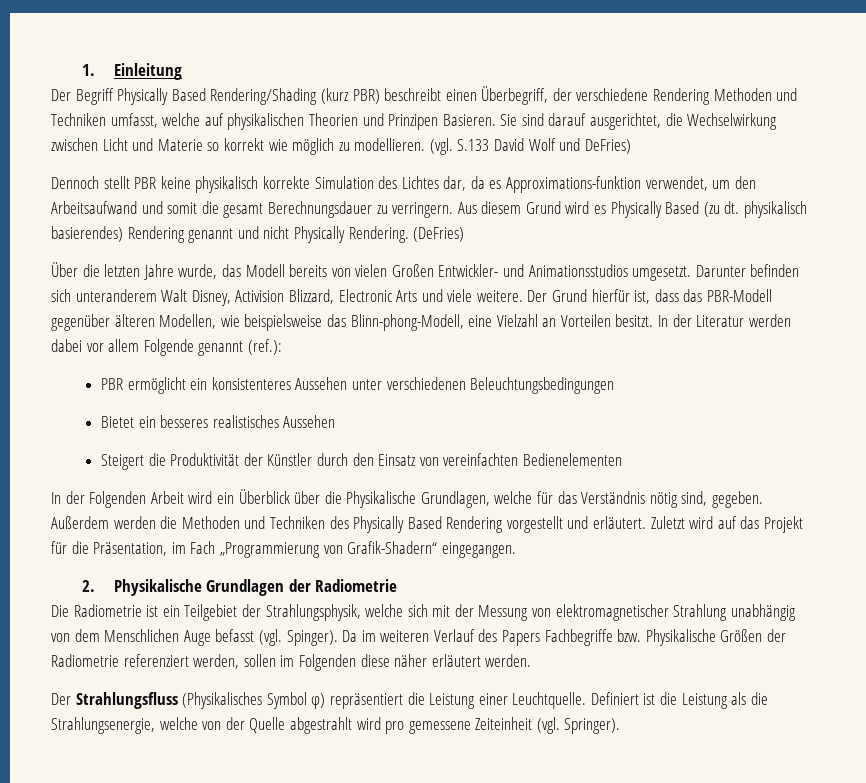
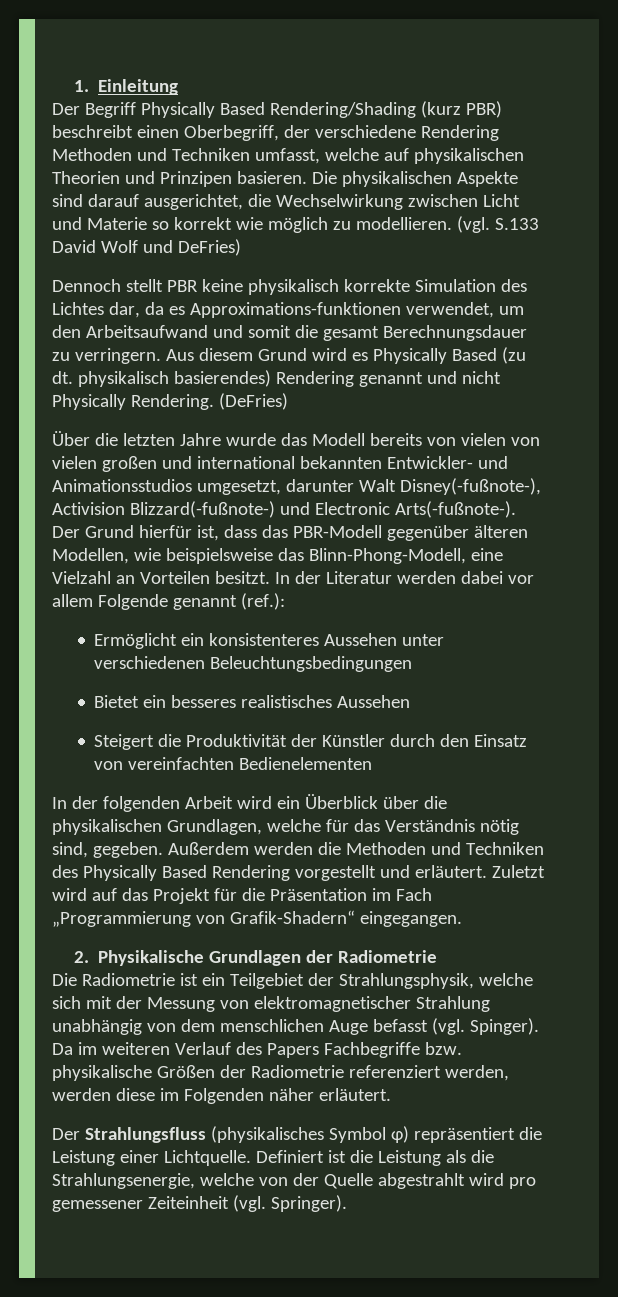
[481,86,549,105] Überbegriff, -> [183,125,279,141] Oberbegriff,
[442,114,518,126] Basieren. Sie -> [236,171,518,187] basieren. Die physikalischen Aspekte
[506,176,642,193] Approximations-funktion -> [189,302,401,318] Approximations-funktionen
[178,264,218,279] wurde, -> [225,433,276,446] wurde
[391,264,800,281] [51,289,523,306] Großen Entwickler- und Animationsstudios umgesetzt. Darunter befinden sich unteranderem Walt Disney, Activision Blizzard, Electronic Arts und viele weitere. -> [510,437,540,446] [52,456,508,472] [52,478,541,495] [52,501,516,518] von vielen großen und international bekannten Entwickler- und Animationsstudios umgesetzt, darunter Walt Disney(-fußnote-), Activision Blizzard(-fußnote-) und Electronic Arts(-fußnote-).
[350,314,464,331] Blinn-phong-Modell, -> [308,548,466,564] Blinn-Phong-Modell,
[100,377,186,394] PBR ermöglicht -> [94,633,178,649] Ermöglicht
[89,491,147,508] Folgenden -> [102,796,180,812] folgenden
[346,491,417,508] Physikalische -> [52,819,162,835] physikalischen
[93,542,168,556] Präsentation, -> [269,888,367,901] Präsentation
[104,629,180,642] Menschlichen -> [219,1019,324,1032] menschlichen
[645,629,716,646] Physikalische -> [52,1065,152,1081] physikalische
[243,654,532,671] sollen im Folgenden diese näher erläutert werden. -> [52,1088,391,1104] werden diese im Folgenden näher erläutert.
[182,692,263,709] (Physikalisches -> [210,1126,324,1143] (physikalisches
[512,692,587,709] Leuchtquelle. -> [163,1150,251,1166] Lichtquelle.
[408,721,471,734] gemessene -> [52,1200,143,1212] gemessener

